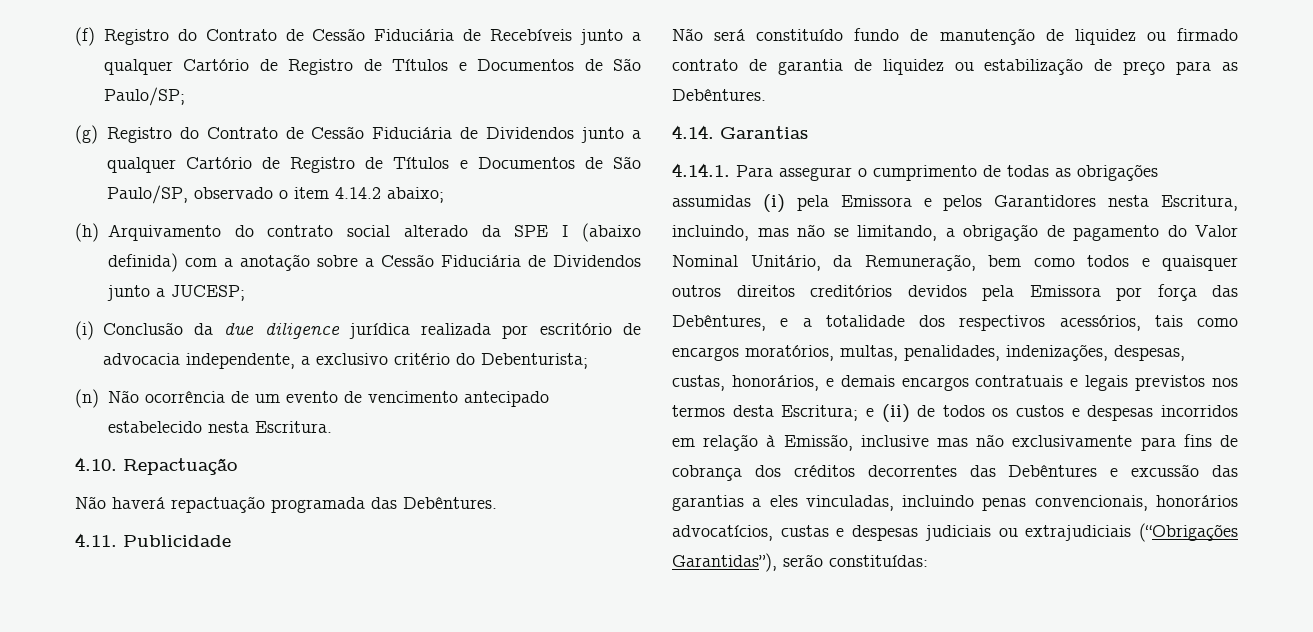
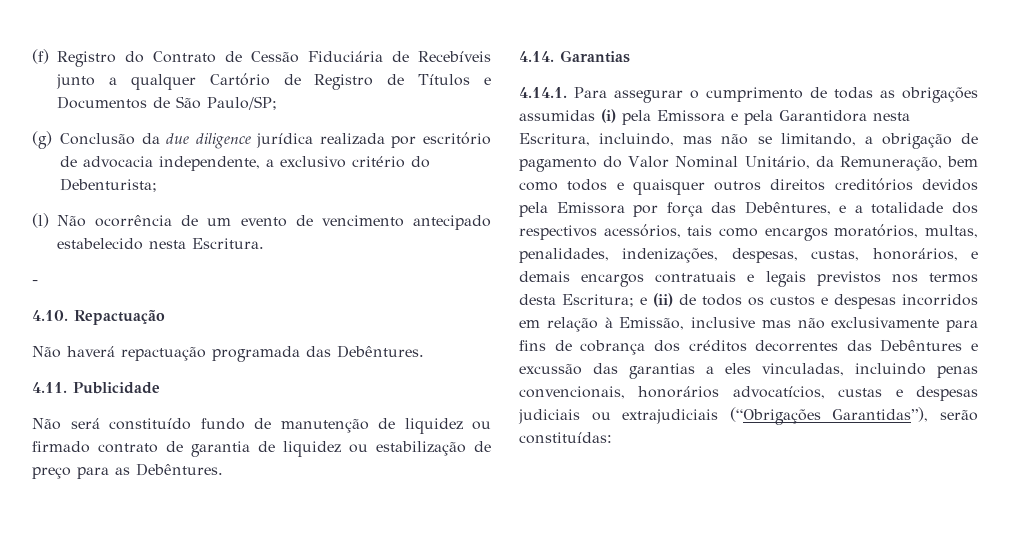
[106,126,641,143] [106,156,642,173] [106,185,444,204] [75,223,641,242] [107,253,641,272] [106,285,245,301] [75,321,94,340] Registro do Contrato de Cessão Fiduciária de Dividendos junto a qualquer Cartório de Registro de Títulos e Documentos de São Paulo/SP, observado o item 4.14.2 abaixo; // (h) Arquivamento do contrato social alterado da SPE I (abaixo definida) com a anotação sobre a Cessão Fiduciária de Dividendos junto a JUCESP; // (i) -> (52, 140) none
[75,389,99,408] (n) -> [32,213,49,228] (l)
(332, 427) none -> [32,280,38,285] // -
[943,195,1097,211] pelos Garantidores -> [744,110,867,125] pela Garantidora

